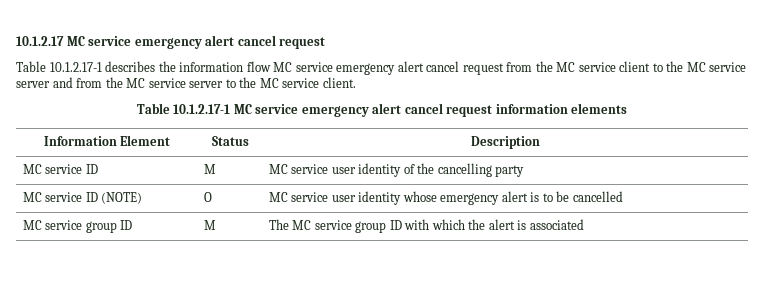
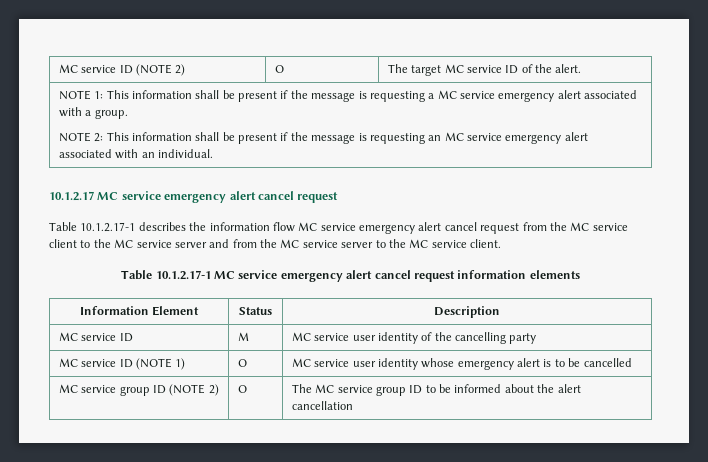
(16, 41) none -> [58,64,186,76] [274,65,284,73] [387,64,582,76] [58,90,638,102] [58,107,128,119] [58,132,588,144] [58,149,213,159] MC service ID (NOTE 2) | O | The target MC service ID of the alert. // NOTE 1: This information shall be present if the message is requesting a MC service emergency alert associated with a group. // NOTE 2: This information shall be present if the message is requesting an MC service emergency alert associated with an individual. //
[101,192,143,204] (NOTE) -> [135,358,186,370] (NOTE 1)
[203,220,216,230] | M -> [169,384,219,396] [237,385,247,393] (NOTE 2) | O
[404,219,584,230] with which the alert is associated -> [425,384,581,393] [291,401,353,410] to be informed about the alert cancellation

